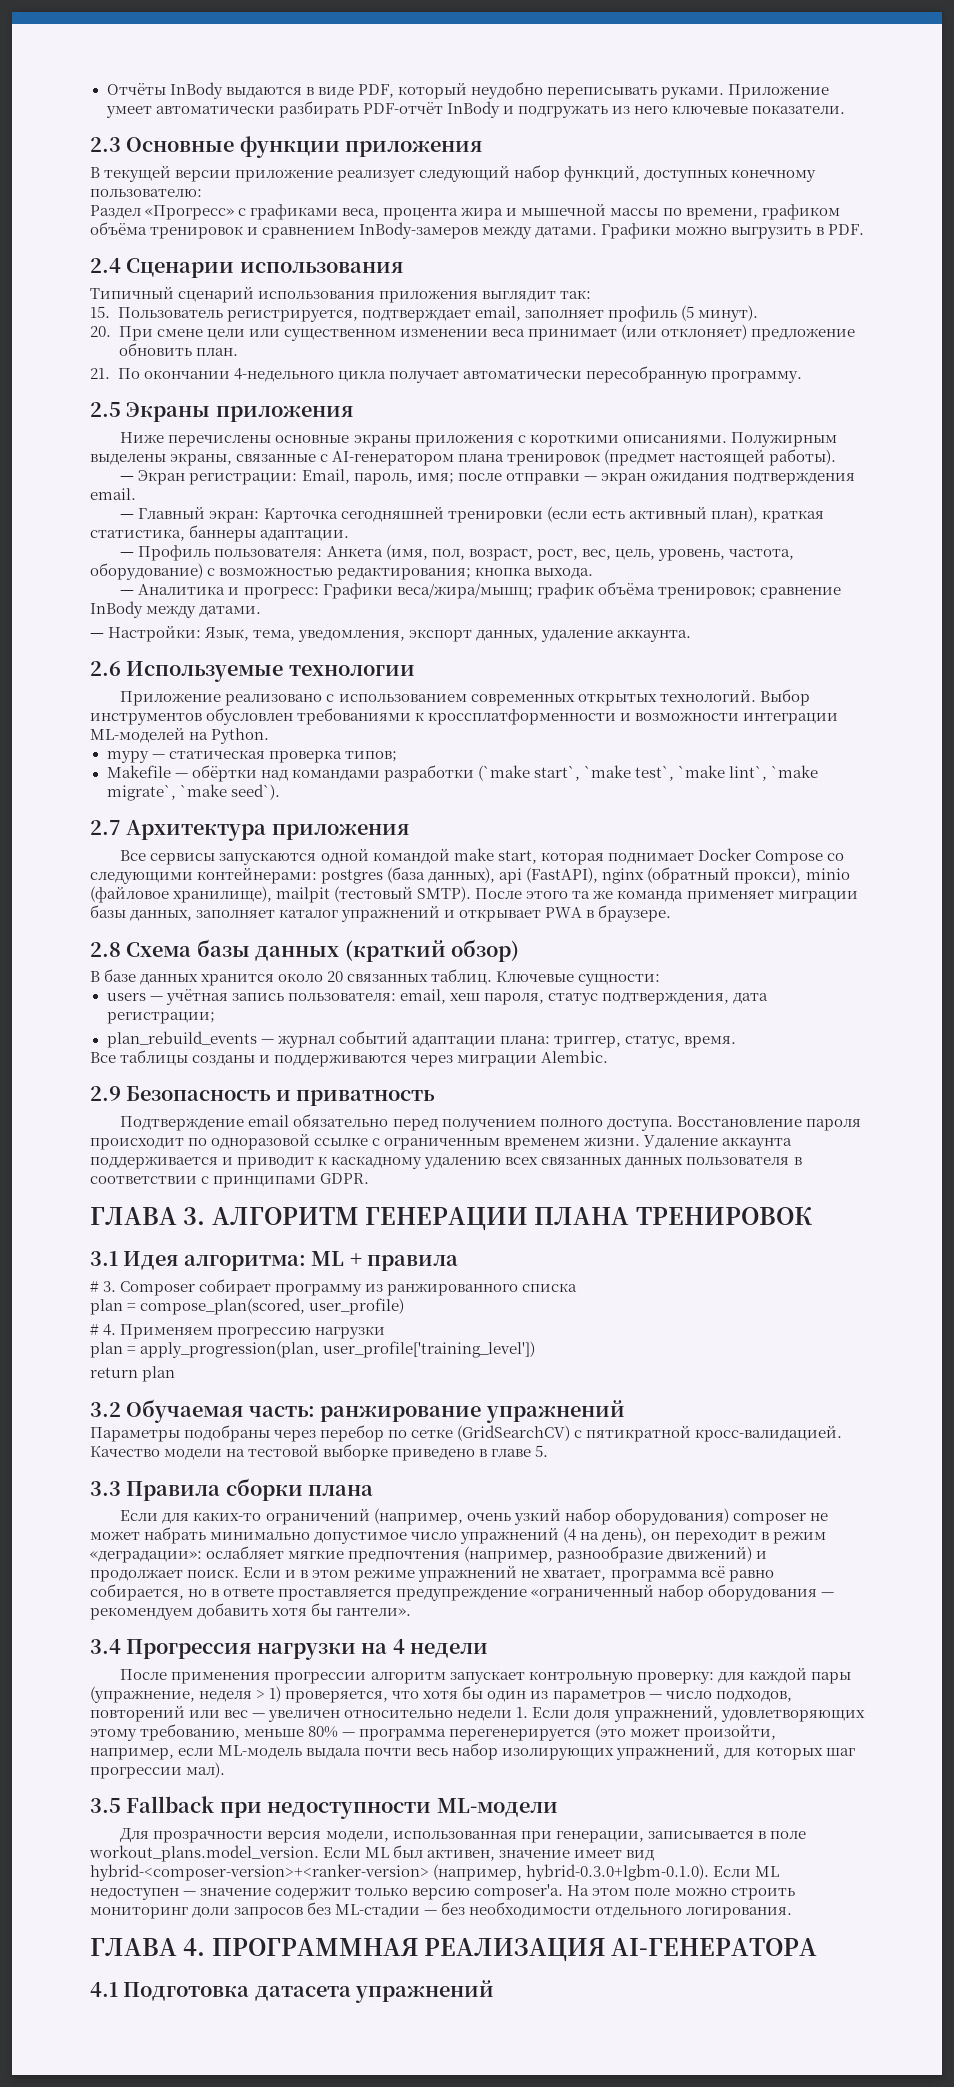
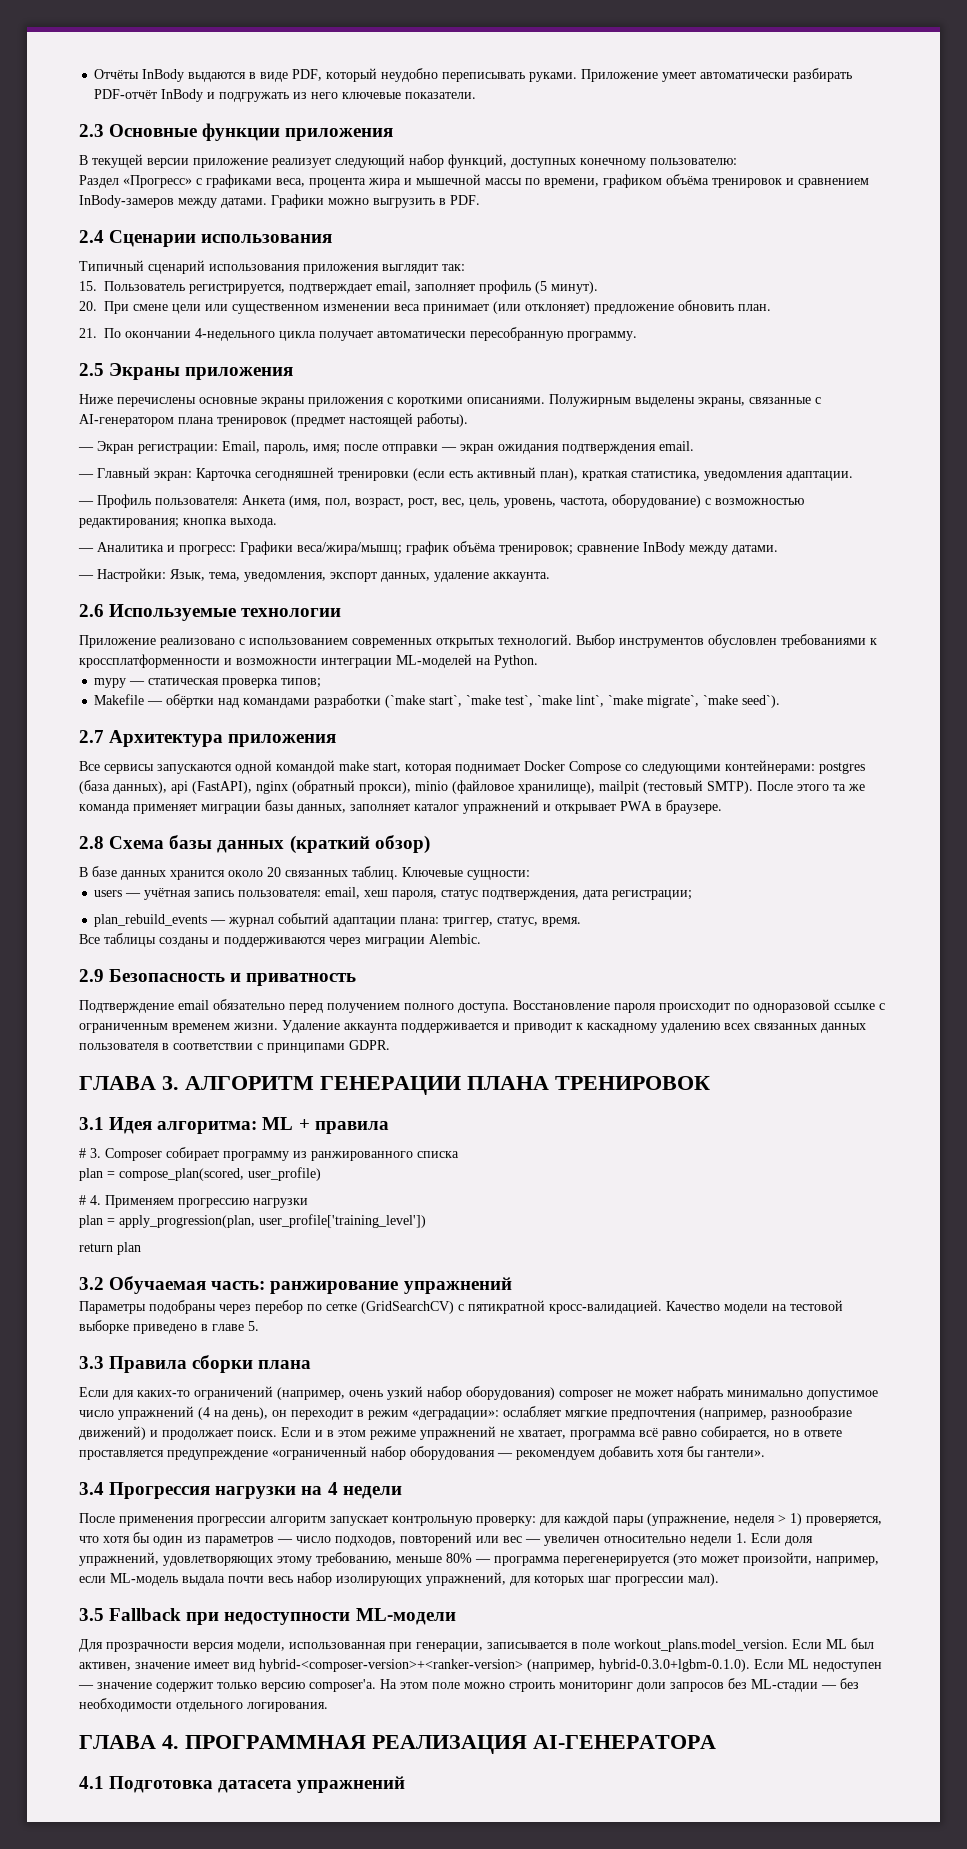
[189,525,257,542] баннеры -> [704,471,783,481] уведомления

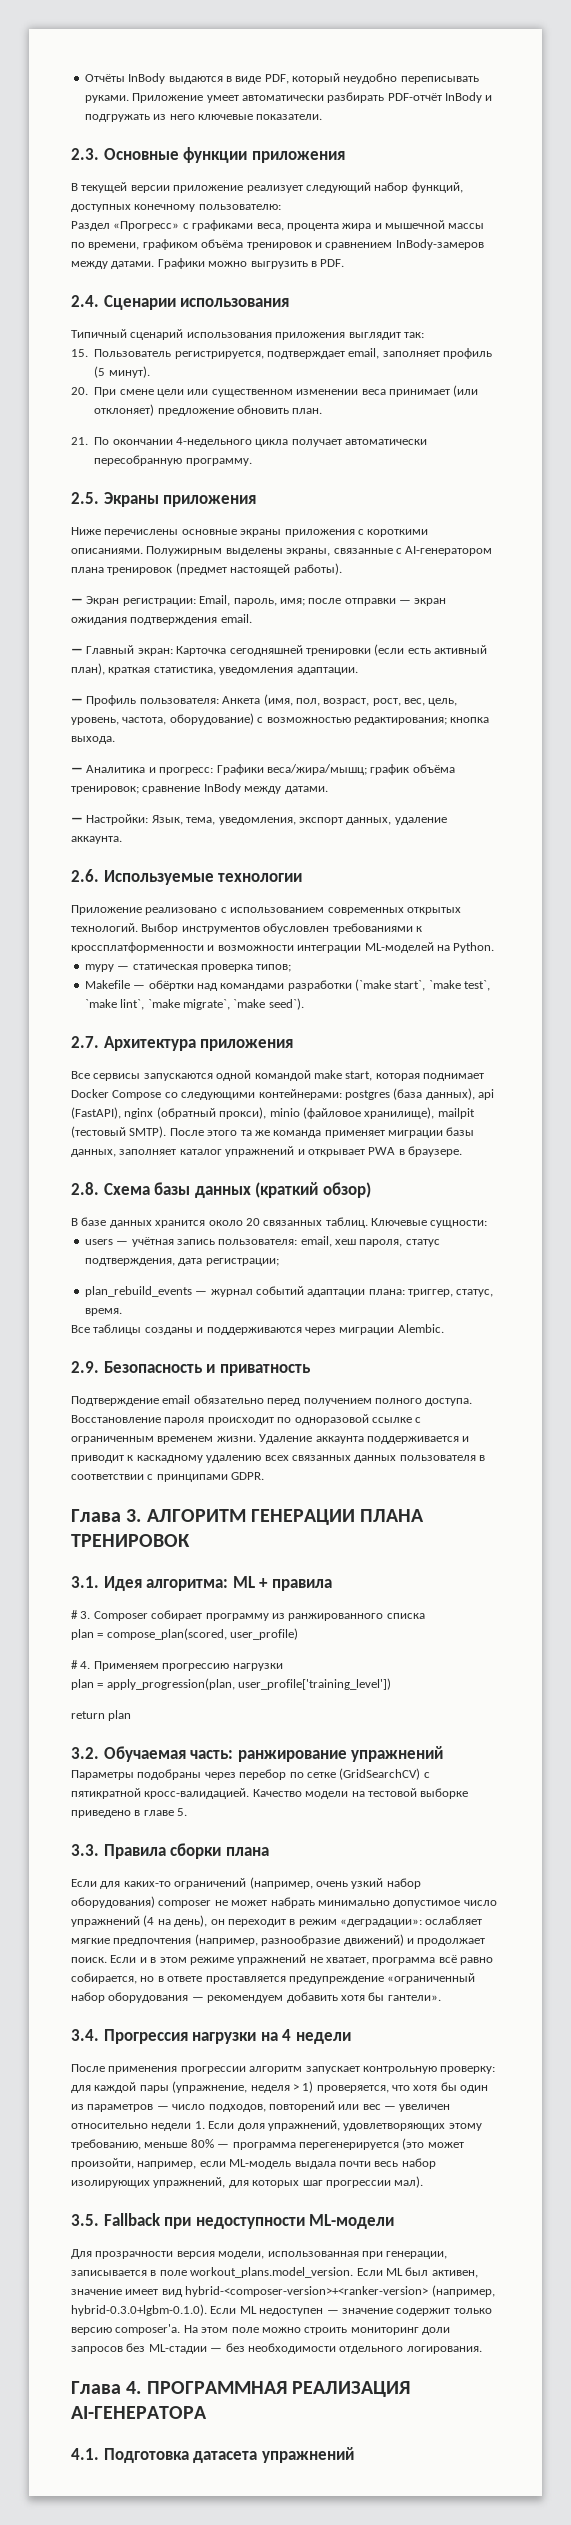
[79,124,104,137] 2.3 -> [71,148,99,160] 2.3.
[79,230,104,243] 2.4 -> [71,295,99,307] 2.4.
[79,363,104,376] 2.5 -> [71,492,99,504] 2.5.
[79,604,104,617] 2.6 -> [71,869,99,882] 2.6.
[79,730,104,743] 2.7 -> [71,1036,99,1048] 2.7.
[79,836,104,849] 2.8 -> [71,1182,99,1195] 2.8.
[79,969,104,982] 2.9 -> [71,1361,99,1373] 2.9.
[79,1076,156,1090] ГЛАВА -> [71,1509,121,1522] Глава
[79,1117,104,1130] 3.1 -> [71,1576,99,1588] 3.1.
[79,1277,104,1290] 3.2 -> [71,1747,99,1759] 3.2.
[79,1356,104,1369] 3.3 -> [71,1844,99,1856] 3.3.
[79,1482,104,1495] 3.4 -> [71,2029,99,2041] 3.4.
[79,1608,104,1621] 3.5 -> [71,2214,99,2226] 3.5.
[79,1735,156,1749] ГЛАВА -> [71,2381,121,2394] Глава
[79,1776,104,1789] 4.1 -> [71,2448,99,2460] 4.1.

